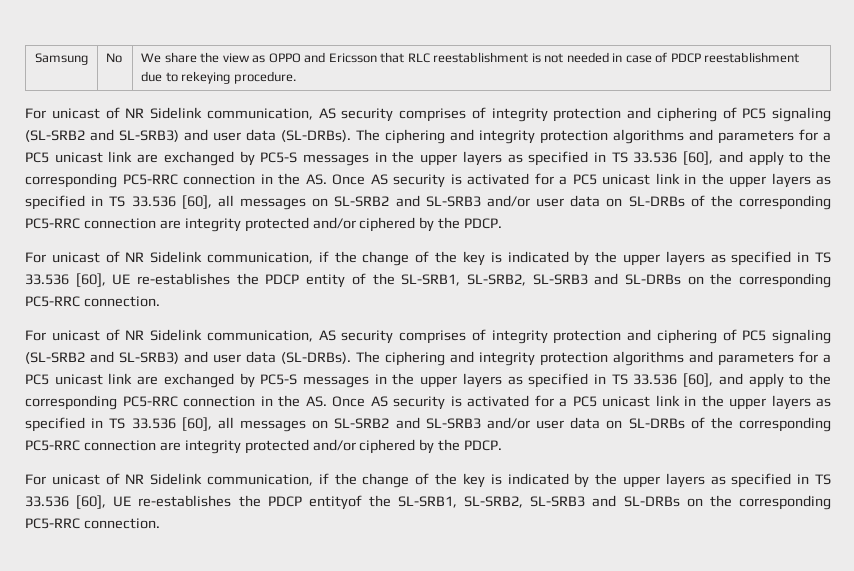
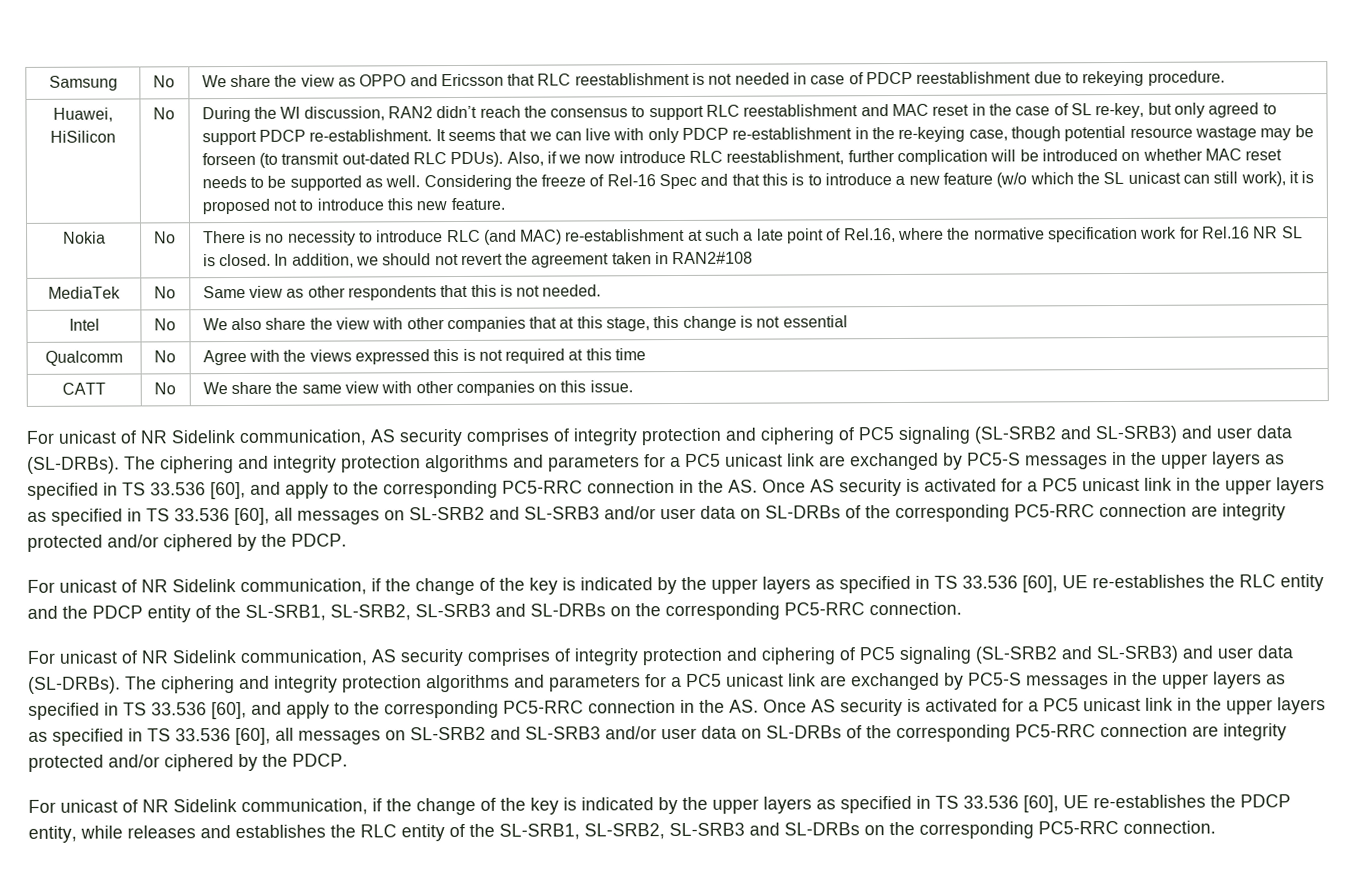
(296, 77) none -> [53,107,113,122] [50,130,116,143] [152,107,175,120] [201,102,1277,123] [201,125,1314,146] [201,148,1283,168] [201,171,1315,191] [201,197,505,215] [62,231,106,244] [153,231,176,244] [202,226,1303,246] [202,251,754,268] [48,286,121,299] [153,286,176,299] [202,284,602,301] [68,318,100,331] [153,318,176,331] [202,315,848,333] [45,350,123,366] [153,350,176,363] [202,348,647,366] [62,382,106,395] [153,382,176,395] [202,380,633,397] // Huawei, HiSilicon | No | During the WI discussion, RAN2 didn’t reach the consensus to support RLC reestablishment and MAC reset in the case of SL re-key, but only agreed to support PDCP re-establishment. It seems that we can live with only PDCP re-establishment in the re-keying case, though potential resource wastage may be forseen (to transmit out-dated RLC PDUs). Also, if we now introduce RLC reestablishment, further complication will be introduced on whether MAC reset needs to be supported as well. Considering the freeze of Rel-16 Spec and that this is to introduce a new feature (w/o which the SL unicast can still work), it is proposed not to introduce this new feature. // Nokia | No | There is no necessity to introduce RLC (and MAC) re-establishment at such a late point of Rel.16, where the normative specification work for Rel.16 NR SL is closed. In addition, we should not revert the agreement taken in RAN2#108 // MediaTek | No | Same view as other respondents that this is not needed. // Intel | No | We also share the view with other companies that at this stage, this change is not essential // Qualcomm | No | Agree with the views expressed this is not required at this time // CATT | No | We share the same view with other companies on this issue.
(259, 279) none -> [1239,574,1324,592] [27,605,88,619] RLC entity and the
[308,495,362,510] entityof -> [28,823,465,843] entity, while releases and establishes the RLC entity of

